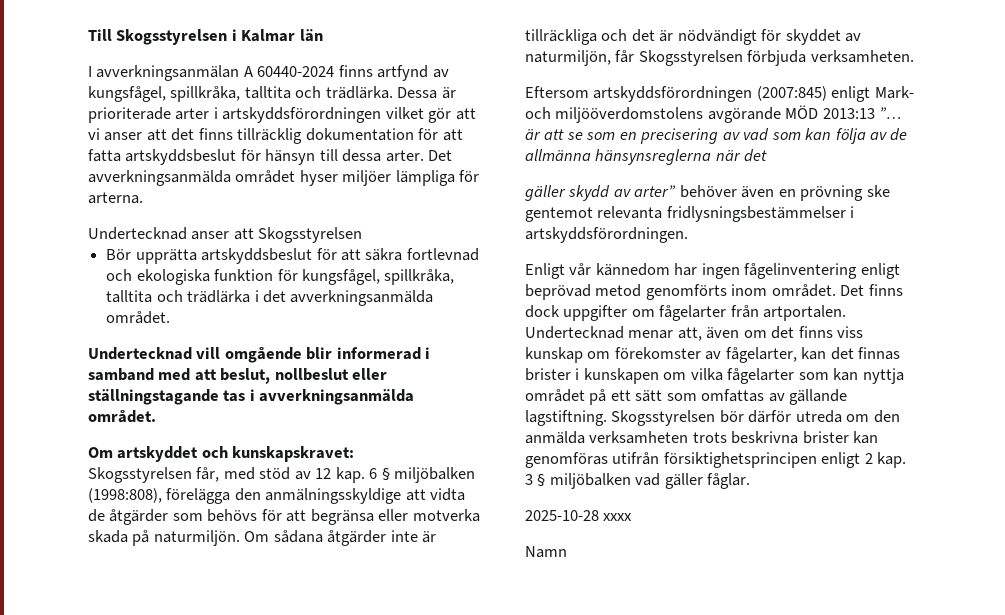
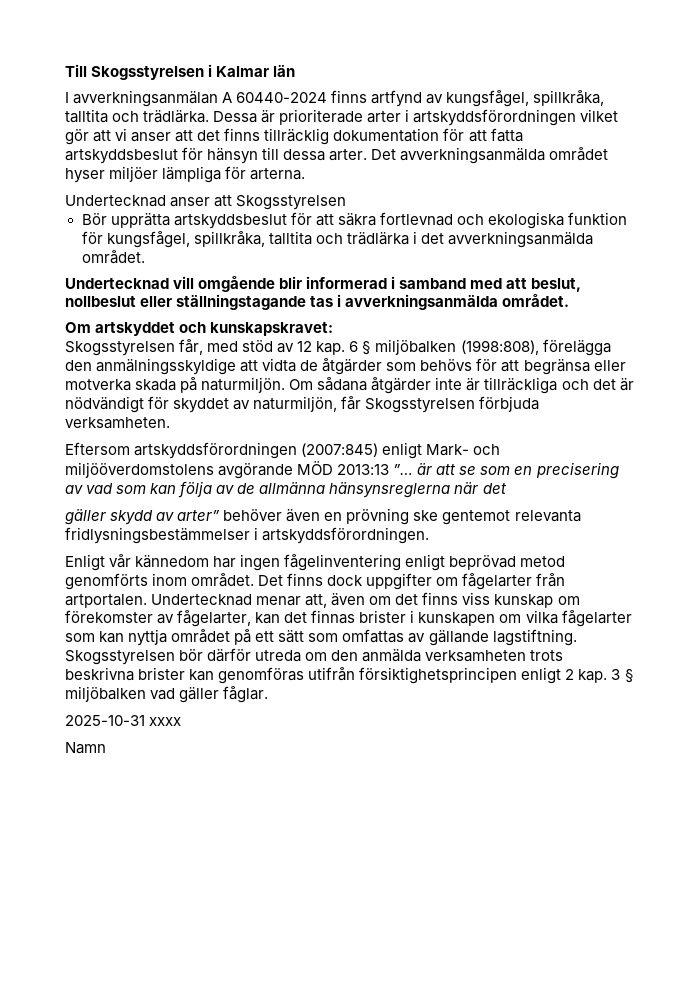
[525,510,599,521] 2025-10-28 -> [65,715,145,726] 2025-10-31

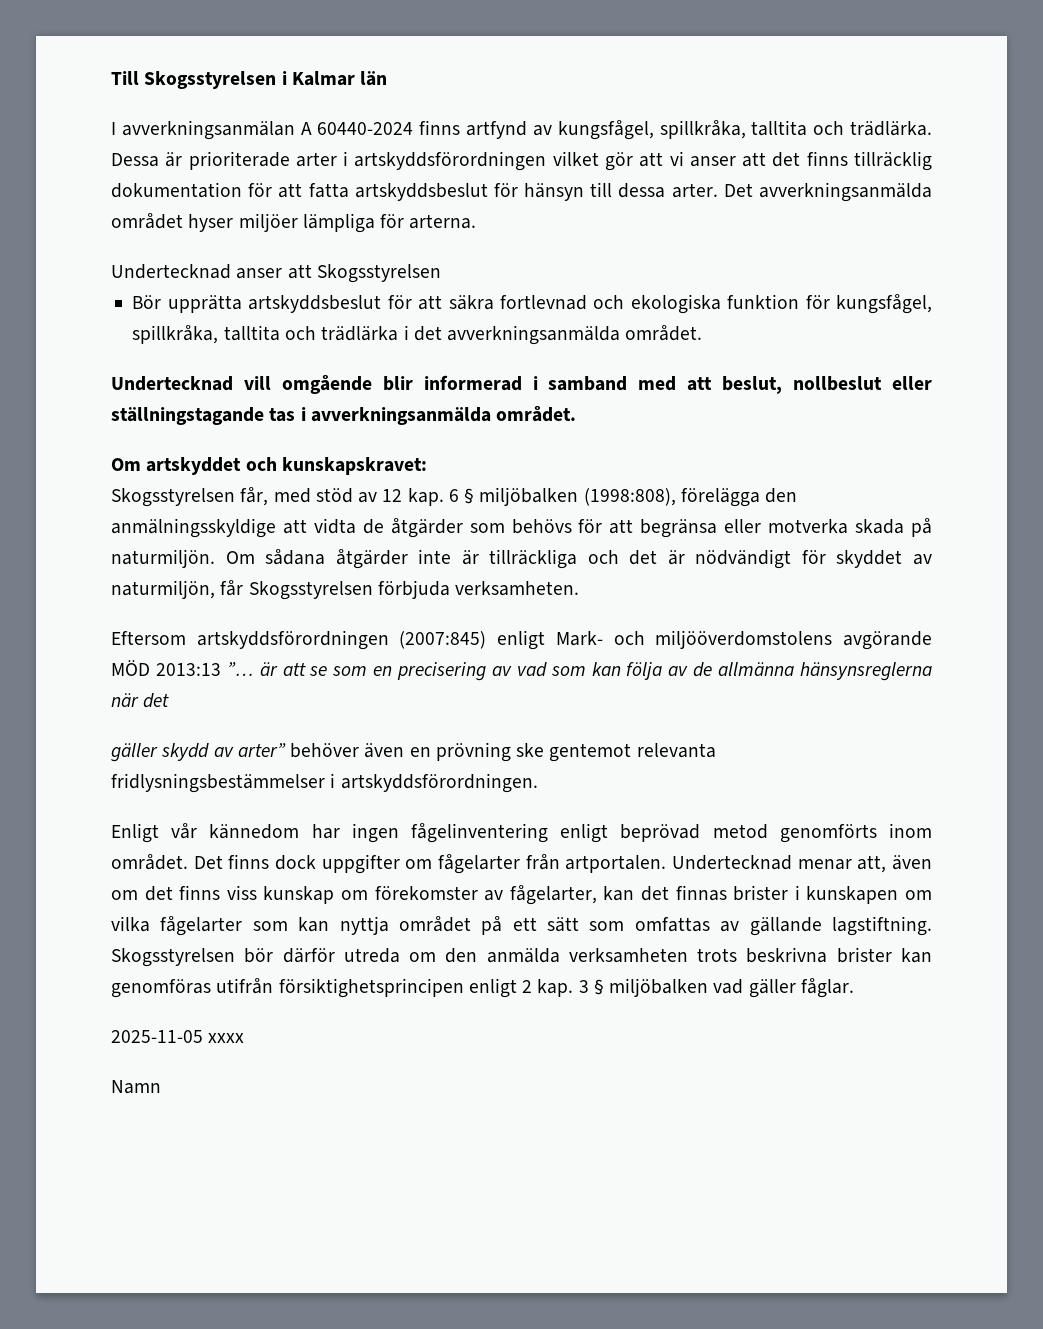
[65,715,145,726] 2025-10-31 -> [111,1030,203,1043] 2025-11-05

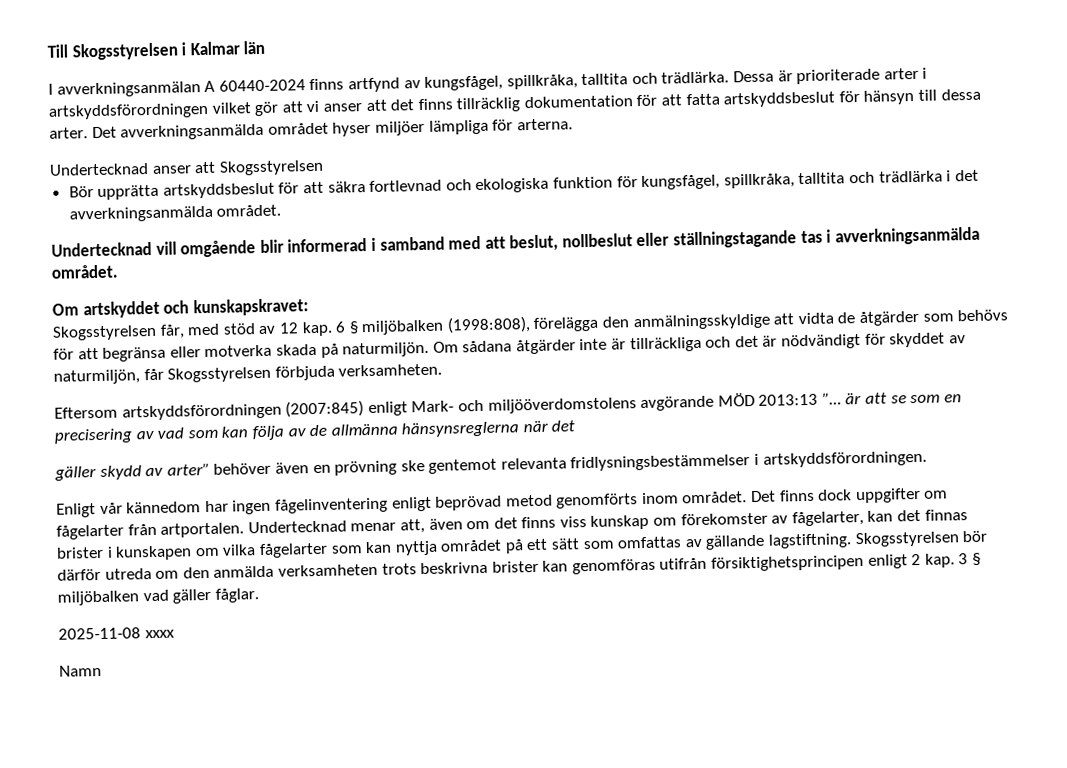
[111,1030,203,1043] 2025-11-05 -> [58,627,141,640] 2025-11-08

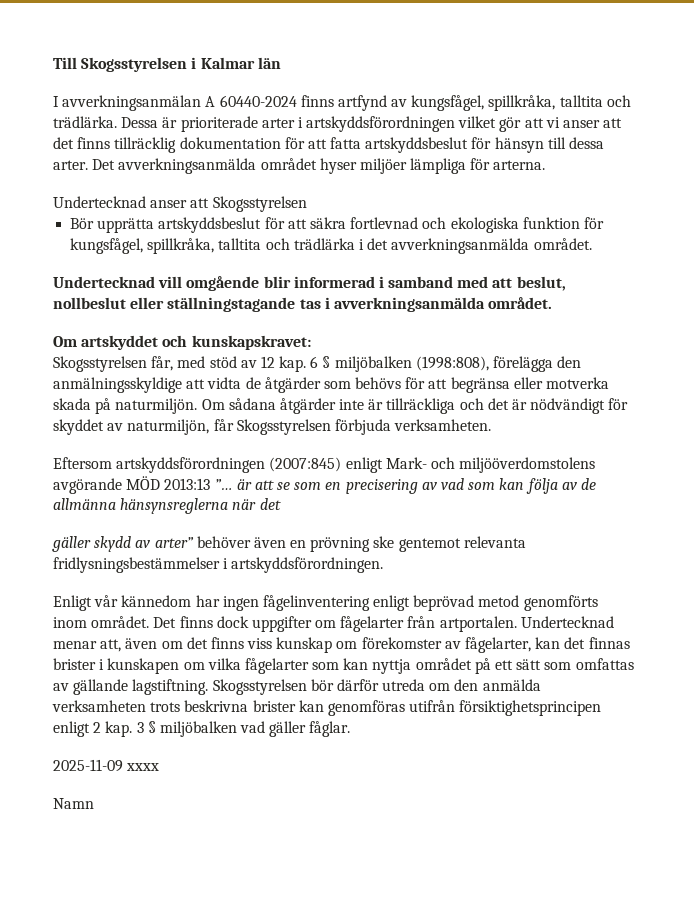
[58,627,141,640] 2025-11-08 -> [53,759,123,772] 2025-11-09

